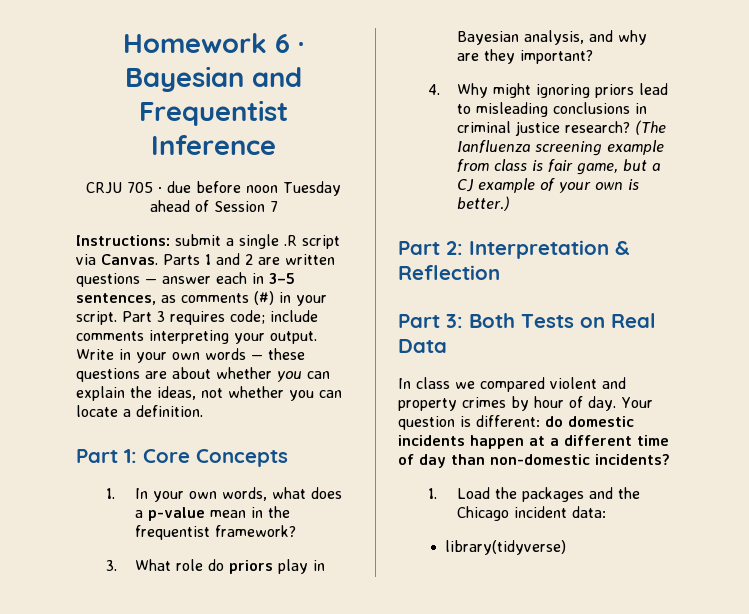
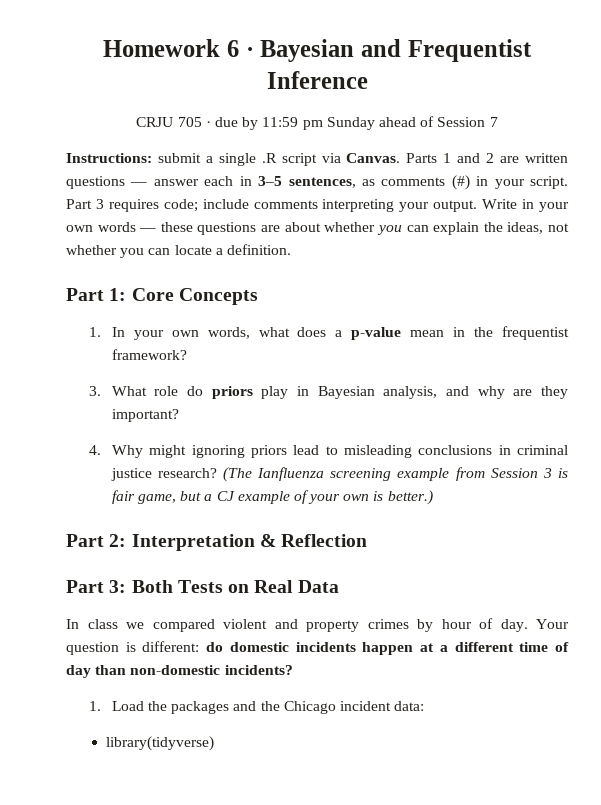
[196,181,342,196] before noon Tuesday -> [242,117,375,130] by 11:59 pm Sunday
[494,159,528,171] class -> [490,468,552,478] Session 3

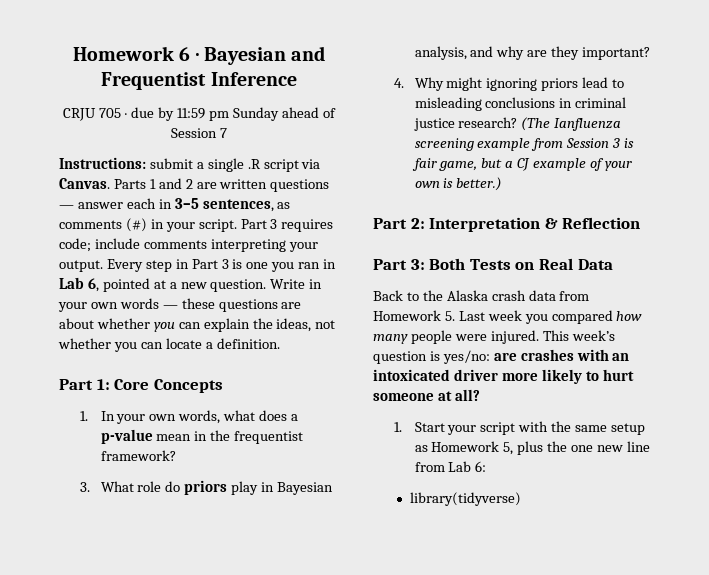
(478, 206) none -> [106,259,337,272] [59,277,267,292] Every step in Part 3 is one you ran in Lab 6, pointed at a new question.
[66,618,569,632] [66,641,570,655] [66,665,293,678] [88,701,425,714] In class we compared violent and property crimes by hour of day. Your question is different: do domestic incidents happen at a different time of day than non-domestic incidents? // 1. Load the packages and the Chicago incident data: -> [373,290,590,301] [373,310,643,324] [373,330,615,344] [373,349,630,364] [373,369,634,384] [373,389,480,401] [393,421,646,435] [414,441,650,455] [414,461,487,472] Back to the Alaska crash data from Homework 5. Last week you compared how many people were injured. This week’s question is yes/no: are crashes with an intoxicated driver more likely to hurt someone at all? // 1. Start your script with the same setup as Homework 5, plus the one new line from Lab 6:

